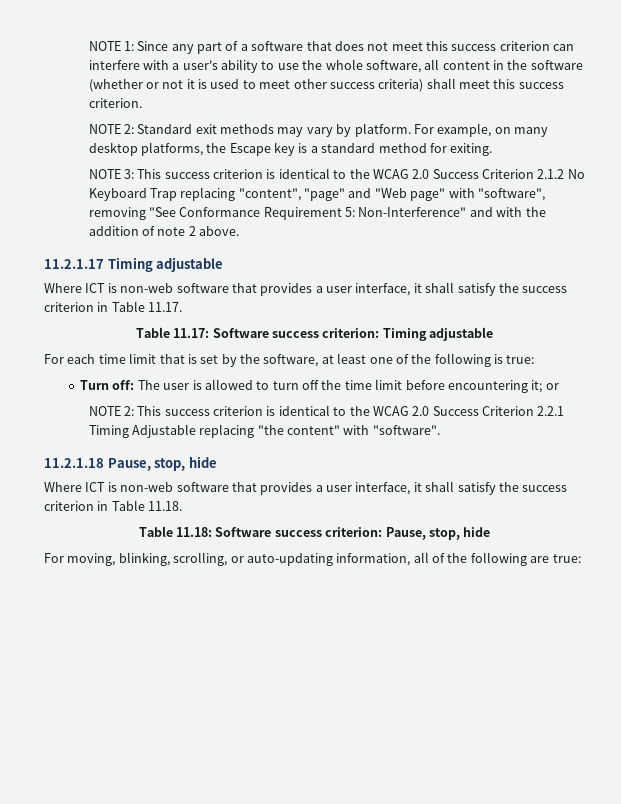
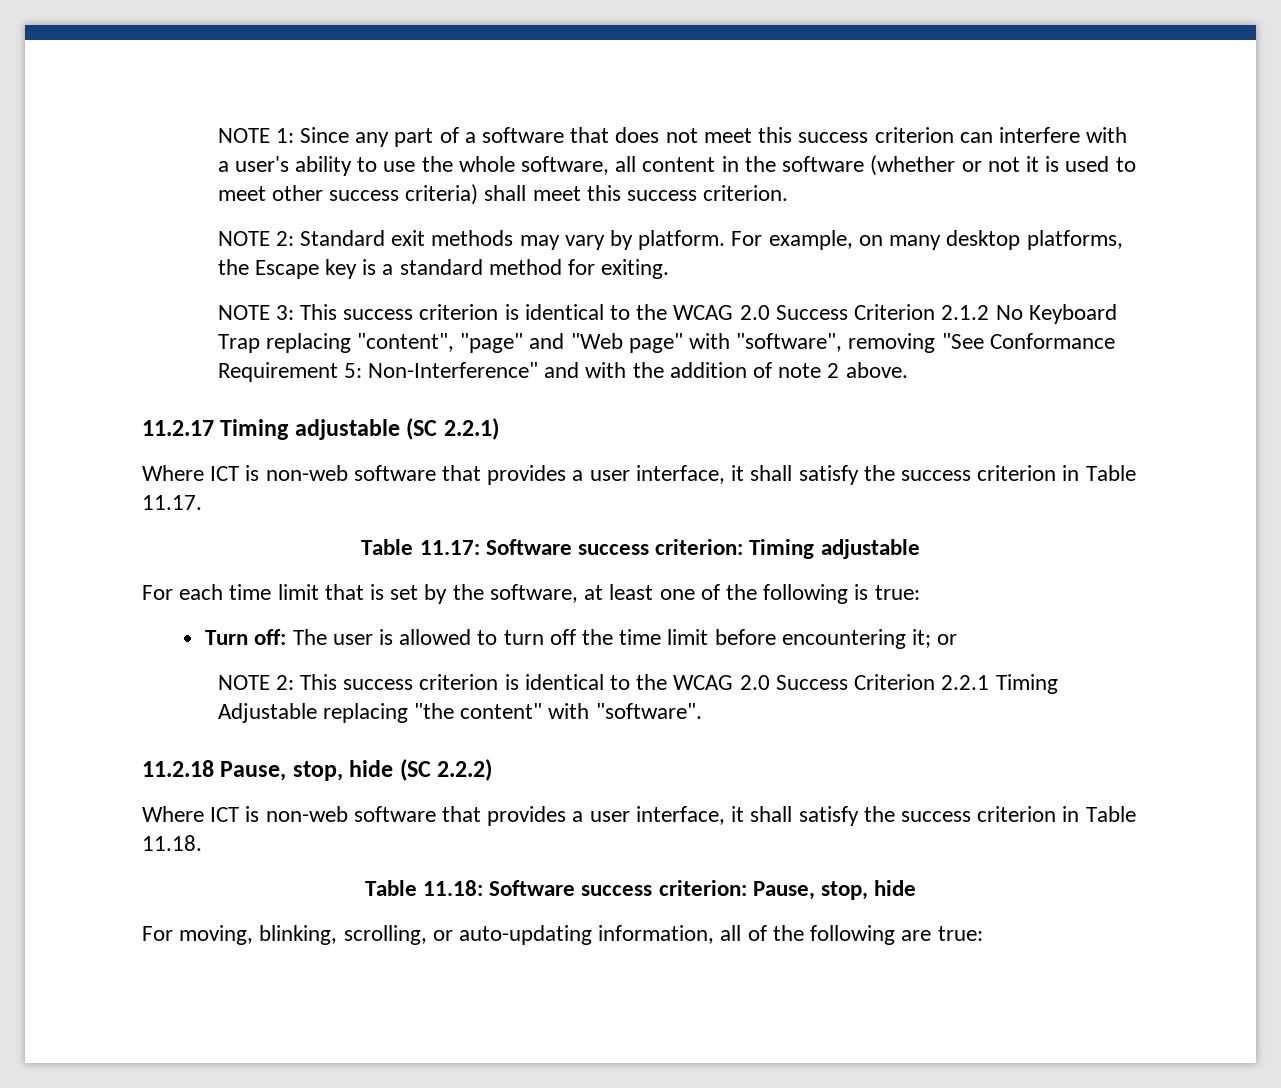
[44,257,224,272] 11.2.1.17 Timing adjustable -> [142,418,499,440] 11.2.17 Timing adjustable (SC 2.2.1)
[44,456,217,471] 11.2.1.18 Pause, stop, hide -> [142,759,493,781] 11.2.18 Pause, stop, hide (SC 2.2.2)

